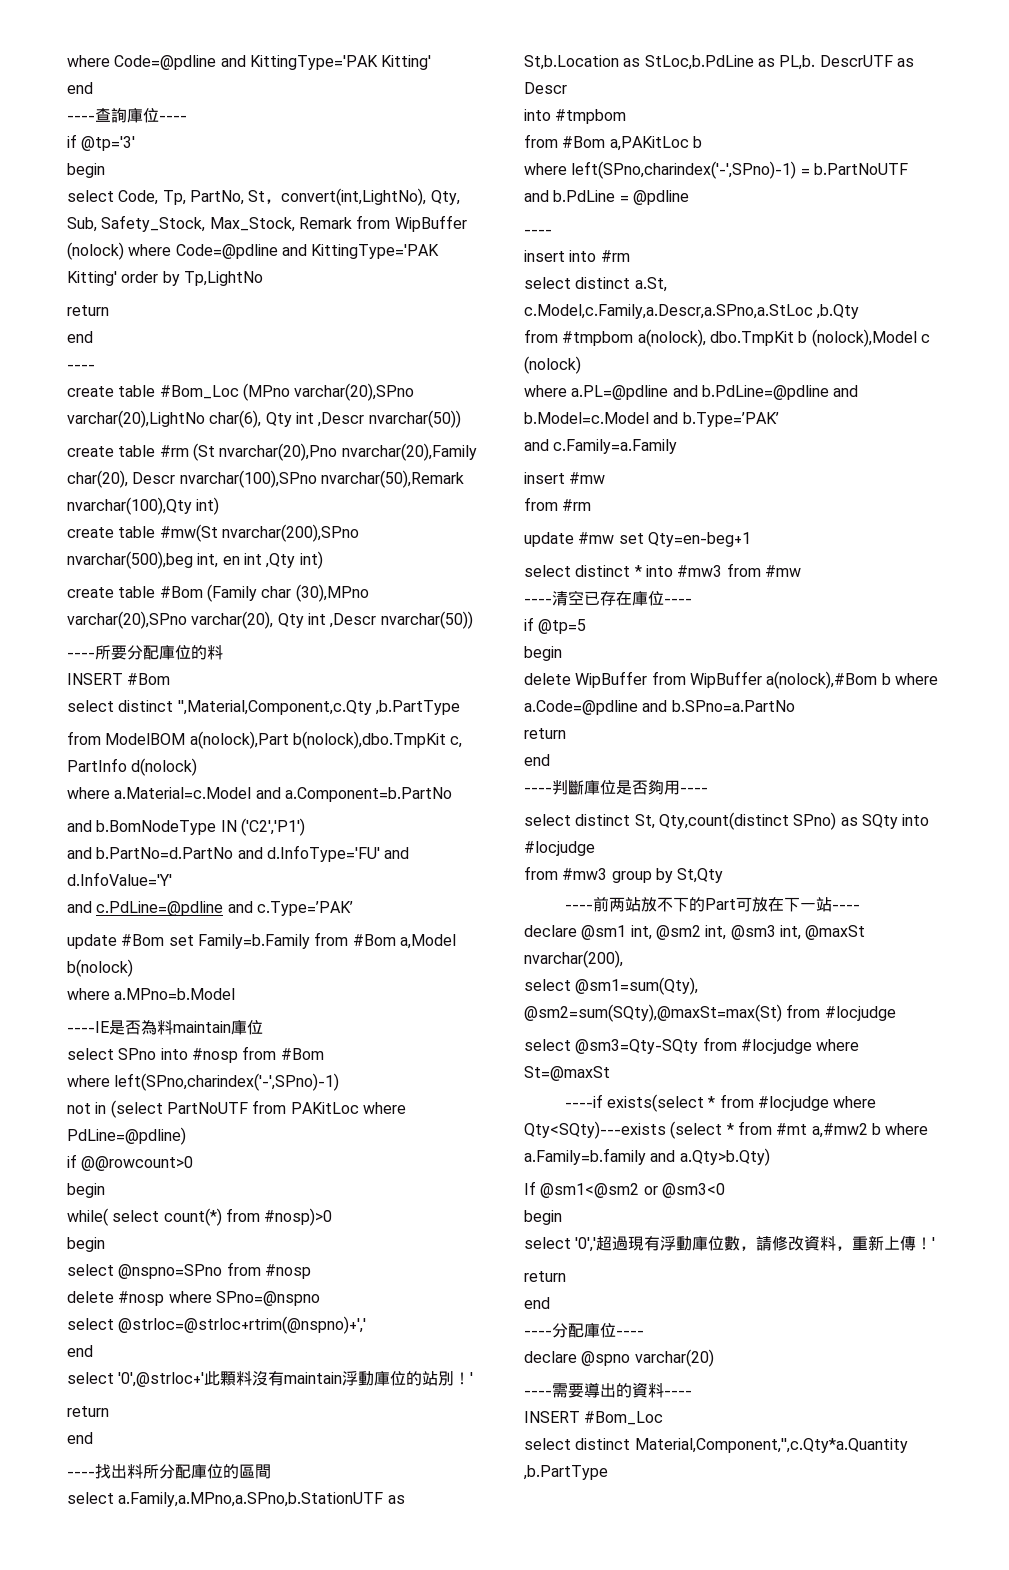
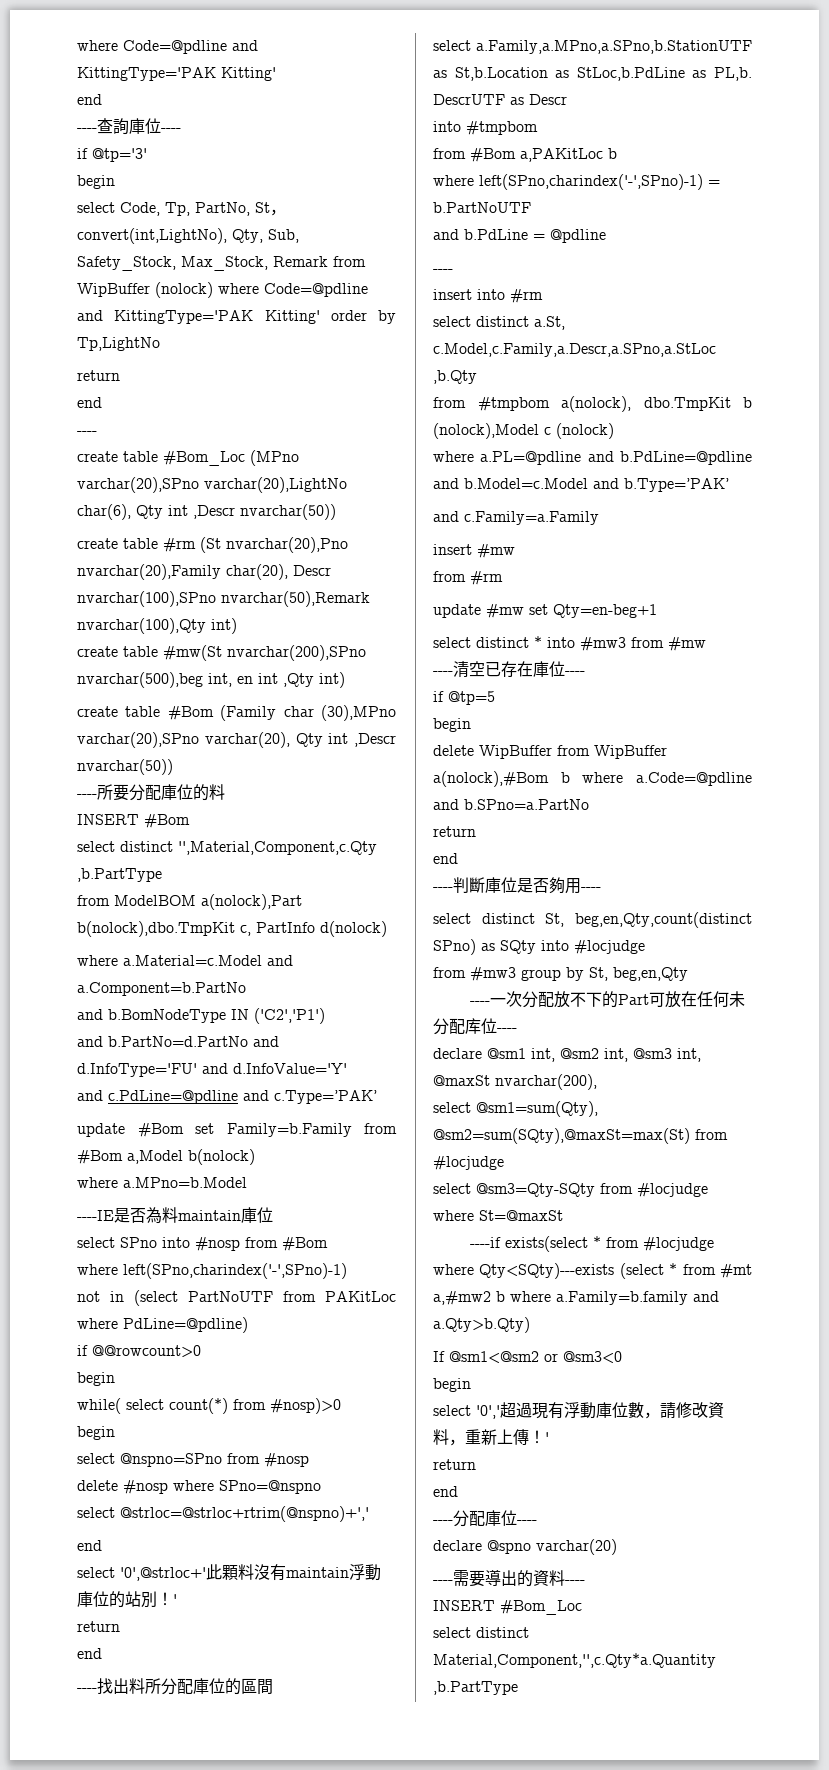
[658,812,789,830] Qty,count(distinct -> [575,912,752,928] beg,en,Qty,count(distinct
[677,868,724,883] [564,896,641,912] St,Qty // ----前两站 -> [589,967,688,981] [470,991,555,1008] St, beg,en,Qty // ----一次分配
[783,897,832,912] 下一站 -> [697,991,746,1007] [433,1018,497,1035] 任何未分配库位

